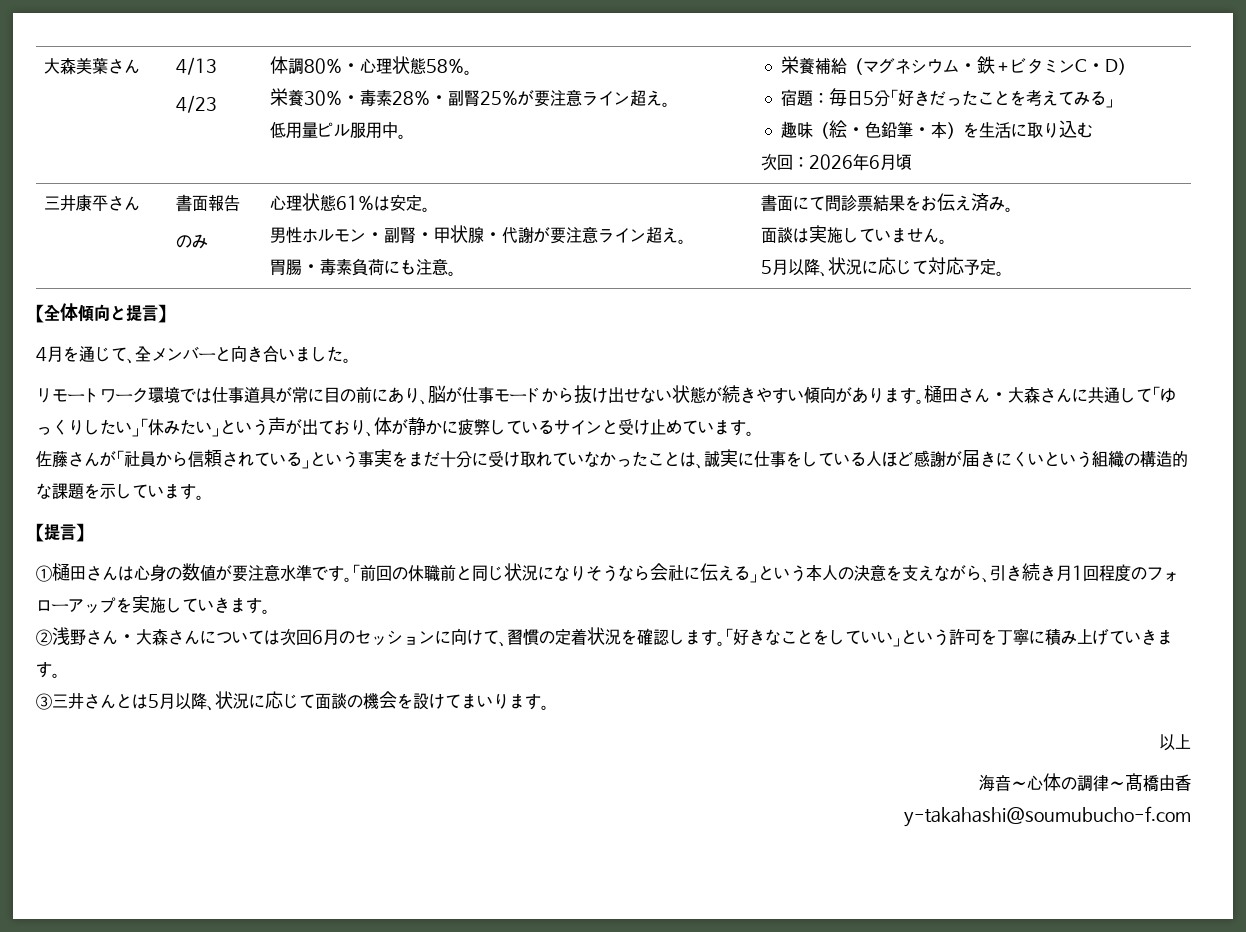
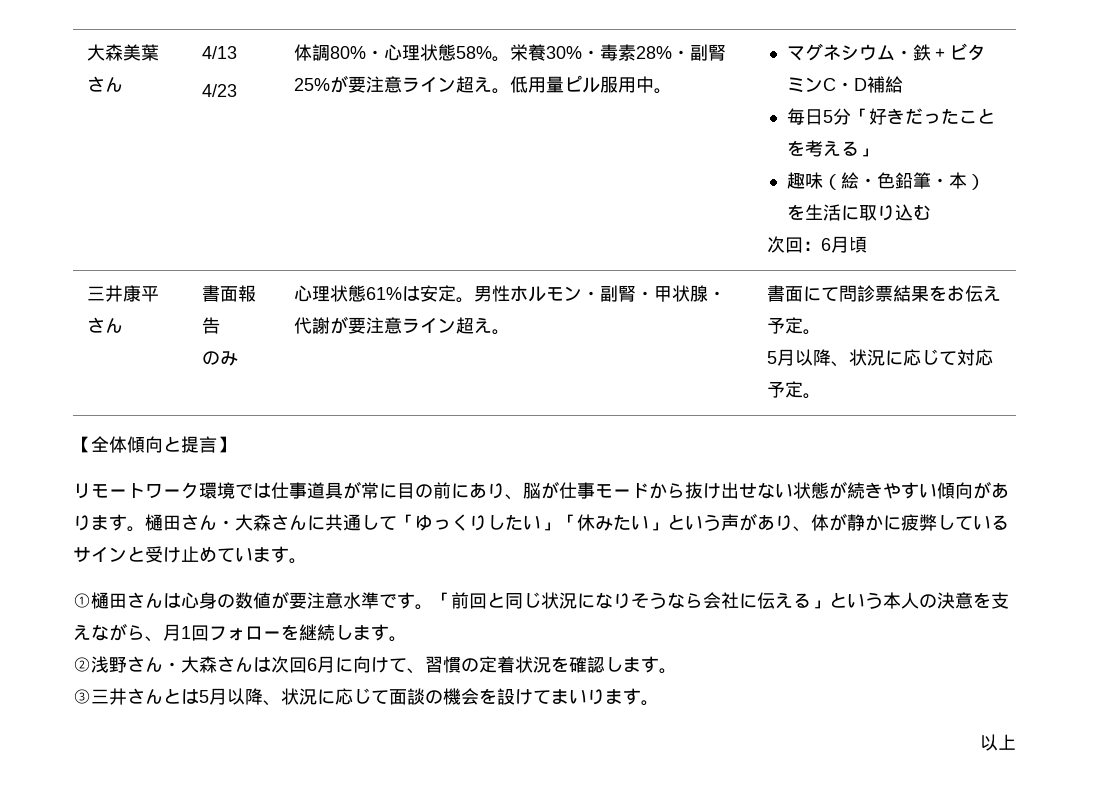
(473, 72) // -> (510, 59) none
(671, 104) // -> (510, 91) none
[780,56,863,75] 栄養補給（ -> (672, 91) none
[1117,58,1134,75] [780,89,829,107] ） // 宿題： -> [866,76,903,93] 補給 //
[1057,91,1090,106] てみ -> (841, 149) none
[809,153,870,171] 2026年 -> (821, 246) none
(431, 209) // -> (474, 300) none
[270,258,457,276] // 胃腸・毒素負荷にも注意。 -> (510, 332) none
[971,193,1014,212] [761,225,940,243] 済み。 // 面談は実施していません -> [766,317,803,334] 予定
[36,345,351,364] // 4月を通じて、全メンバーと向き合いました。 -> (235, 444) none
[302,419,350,435] 出てお -> [757,515,775,531] あ
[36,449,1188,469] [36,483,204,500] [36,523,84,542] // 佐藤さんが「社員から信頼されている」という事実をまだ十分に受け取れていなかったことは、誠実に仕事をしている人ほど感謝が届きにくいという組織の構造的な課題を示しています。 // 【提言】 -> (307, 561) none
[392,564,456,582] の休職前 -> (487, 601) none
[990,563,1056,581] 引き続き -> (163, 639) none
[1099,564,1147,582] 程度の -> (209, 633) none
[68,595,230,614] アップを実施していき -> [281,624,353,641] を継続し
[200,630,264,645] について -> (253, 664) none
[339,630,435,646] のセッション -> (335, 664) none
[725,628,1173,647] [36,661,60,678] 「好きなことをしていい」という許可を丁寧に積み上げていきます。 -> (677, 671) none
[979,773,1191,792] [904,806,1192,827] // 海音〜心体の調律〜髙橋由香 // y-takahashi@soumubucho-f.com -> (1016, 742) none

